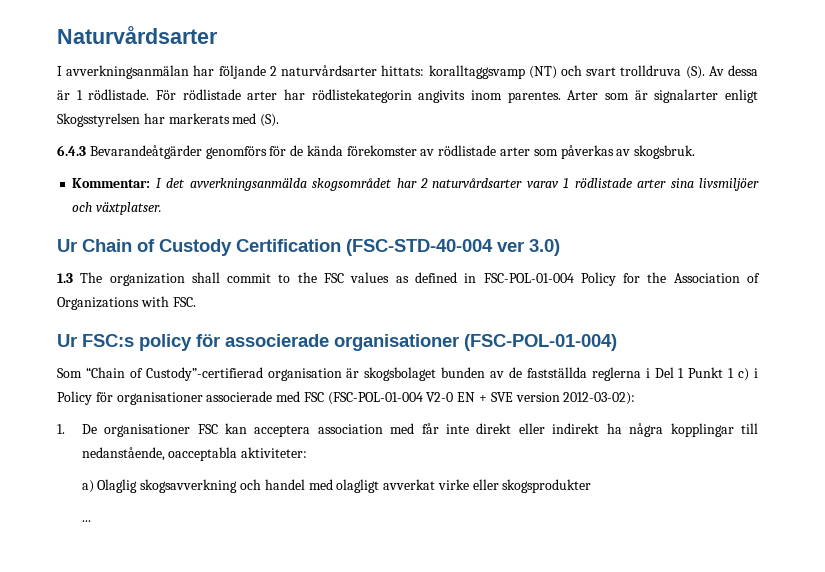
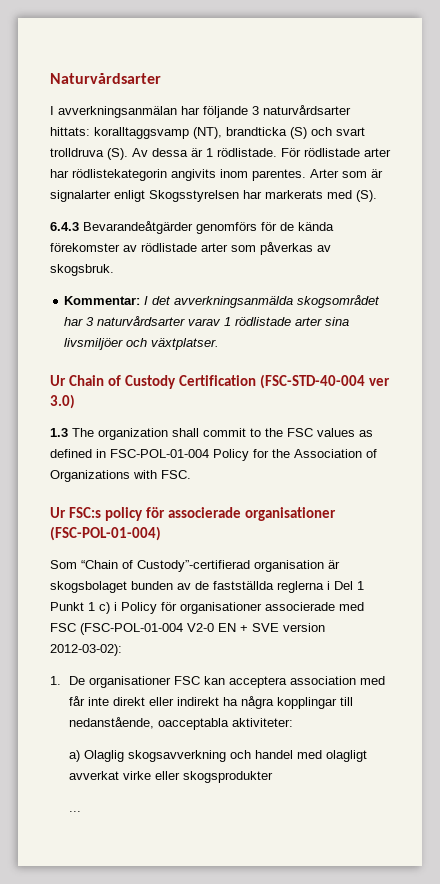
[269,66,277,76] 2 -> [252,106,259,115] 3
[528,66,557,79] (NT) -> [193,127,307,139] (NT), brandticka (S)
[419,178,428,188] 2 -> [86,317,95,326] 3

